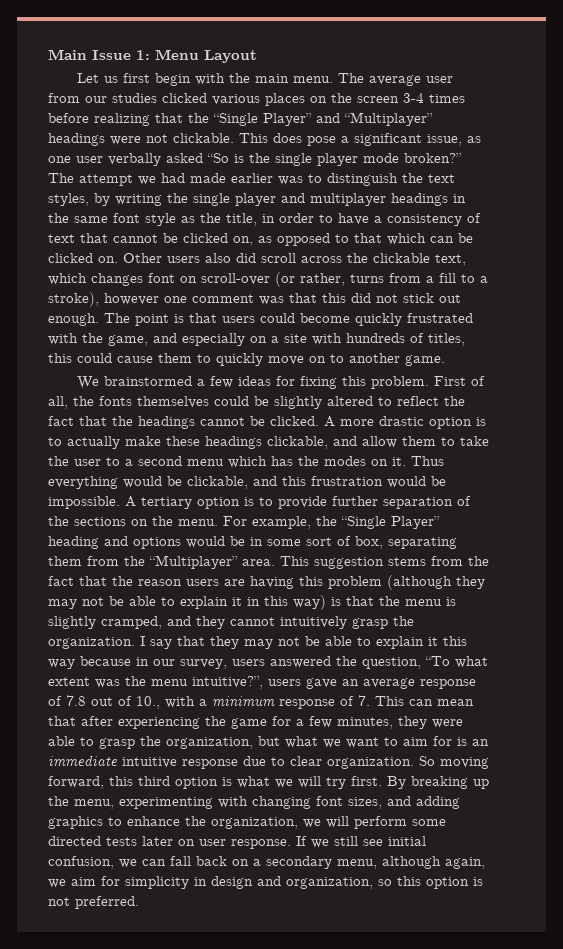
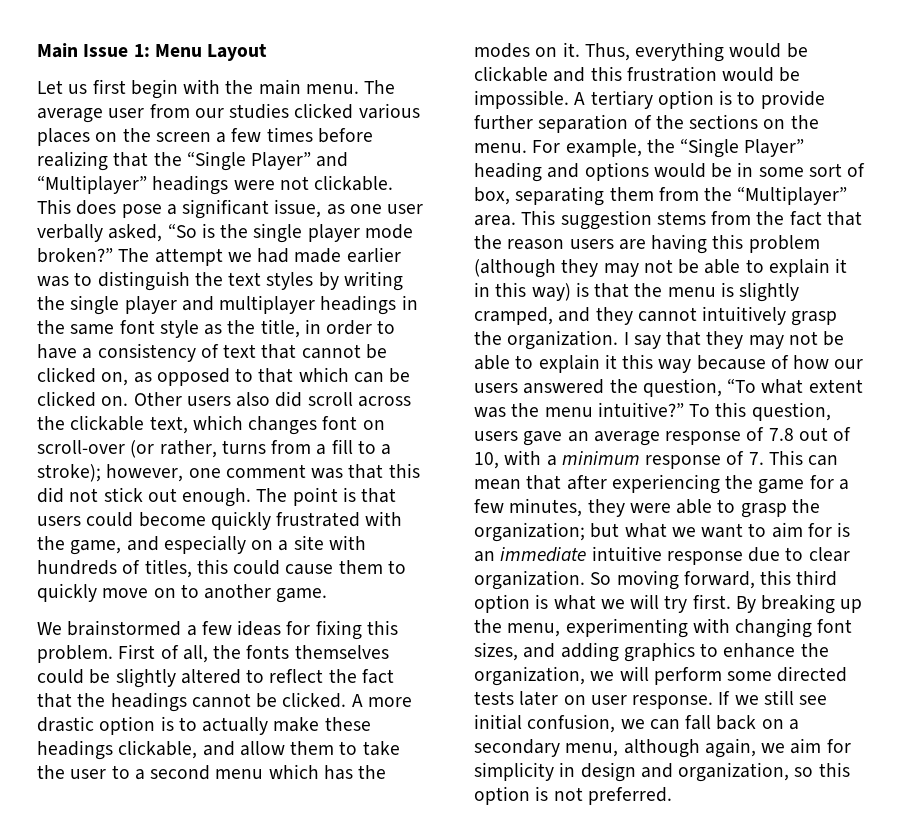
[403,93,424,103] 3-4 -> [216,128,262,143] a few
[166,153,203,163] asked -> [108,224,163,242] asked,
[48,193,89,206] styles, -> [266,272,314,290] styles
[48,292,159,307] stroke), however -> [37,464,184,482] stroke); however,
[411,456,444,466] Thus -> [584,43,630,61] Thus,
[187,476,248,489] clickable, -> [474,66,548,82] clickable
[136,657,227,669] in our survey, -> [770,355,864,369] of how our
[192,676,263,689] intuitive?”, -> [597,402,831,421] intuitive?” To this question,
[136,696,160,709] 10., -> [474,452,499,469] 10,
[166,737,253,749] organization, -> [474,522,585,542] organization;

